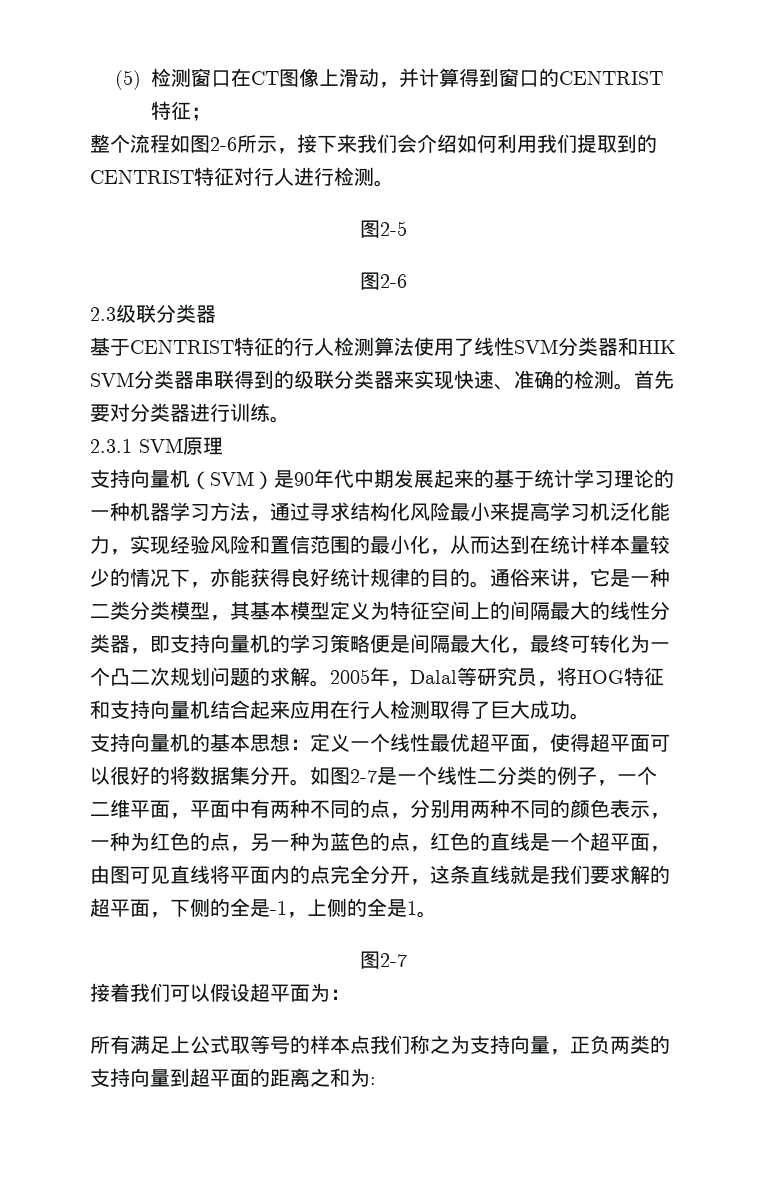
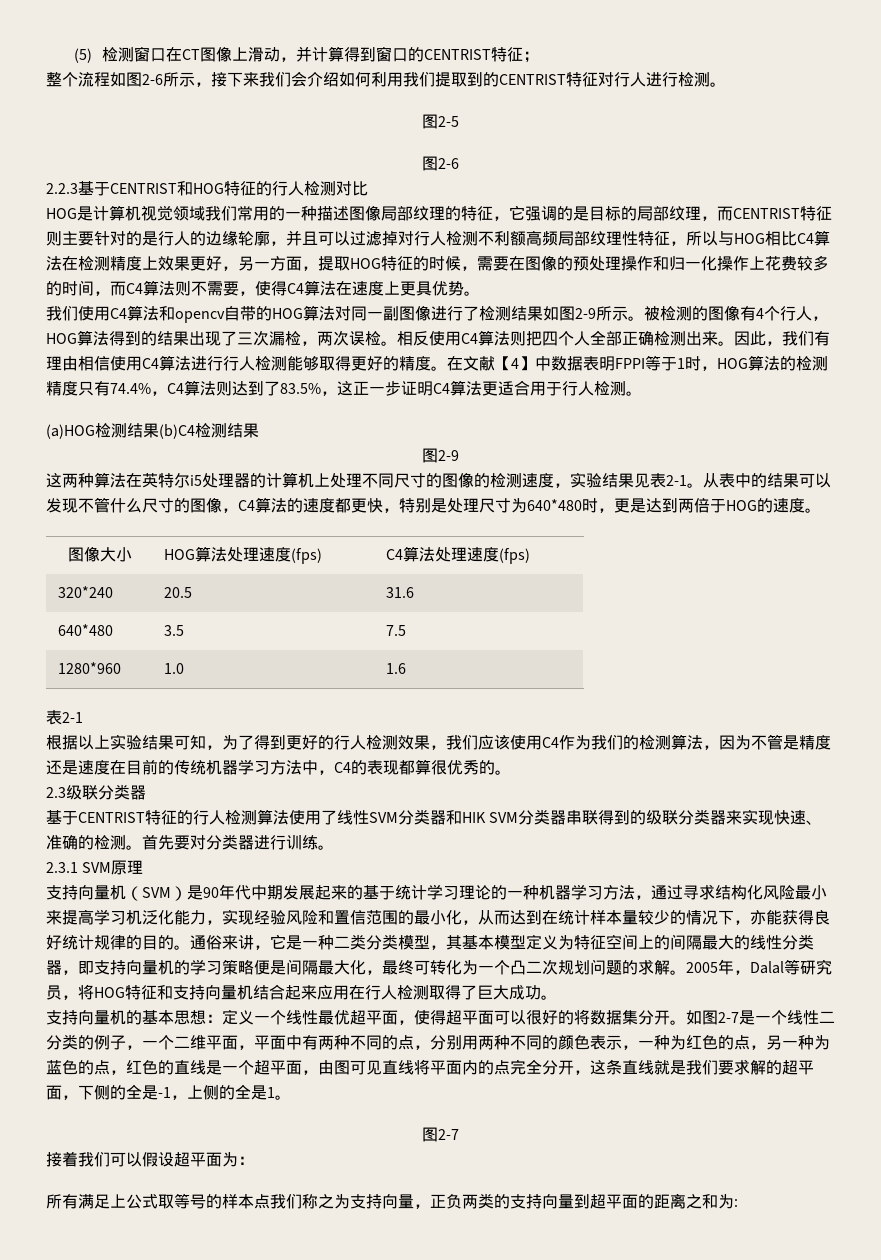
(407, 281) none -> [46,181,368,196] [46,205,832,221] [46,230,830,246] [46,255,829,271] [46,280,480,296] [46,305,828,323] [46,330,830,346] [46,355,828,371] [46,380,642,396] [46,423,259,439] [422,448,459,463] [46,472,831,488] [46,497,821,513] [67,547,132,562] [164,546,323,564] [386,546,531,564] [58,586,114,598] [164,587,193,598] [386,587,415,598] [58,624,114,636] [164,625,185,636] [386,625,407,636] [58,662,122,674] [164,663,185,674] [386,663,407,674] [46,710,83,725] [46,734,831,750] [46,759,511,775] // 2.2.3基于CENTRIST和HOG特征的行人检测对比 // HOG是计算机视觉领域我们常用的一种描述图像局部纹理的特征，它强调的是目标的局部纹理，而CENTRIST特征则主要针对的是行人的边缘轮廓，并且可以过滤掉对行人检测不利额高频局部纹理性特征，所以与HOG相比C4算法在检测精度上效果更好，另一方面，提取HOG特征的时候，需要在图像的预处理操作和归一化操作上花费较多的时间，而C4算法则不需要，使得C4算法在速度上更具优势。 // 我们使用C4算法和opencv自带的HOG算法对同一副图像进行了检测结果如图2-9所示。被检测的图像有4个行人，HOG算法得到的结果出现了三次漏检，两次误检。相反使用C4算法则把四个人全部正确检测出来。因此，我们有理由相信使用C4算法进行行人检测能够取得更好的精度。在文献【4】中数据表明FPPI等于1时，HOG算法的检测精度只有74.4%，C4算法则达到了83.5%，这正一步证明C4算法更适合用于行人检测。 // (a)HOG检测结果(b)C4检测结果 // 图2-9 // 这两种算法在英特尔i5处理器的计算机上处理不同尺寸的图像的检测速度，实验结果见表2-1。从表中的结果可以发现不管什么尺寸的图像，C4算法的速度都更快，特别是处理尺寸为640*480时，更是达到两倍于HOG的速度。 // 图像大小 | HOG算法处理速度(fps) | C4算法处理速度(fps) // 320*240 | 20.5 | 31.6 // 640*480 | 3.5 | 7.5 // 1280*960 | 1.0 | 1.6 // 表2-1 // 根据以上实验结果可知，为了得到更好的行人检测效果，我们应该使用C4作为我们的检测算法，因为不管是精度还是速度在目前的传统机器学习方法中，C4的表现都算很优秀的。

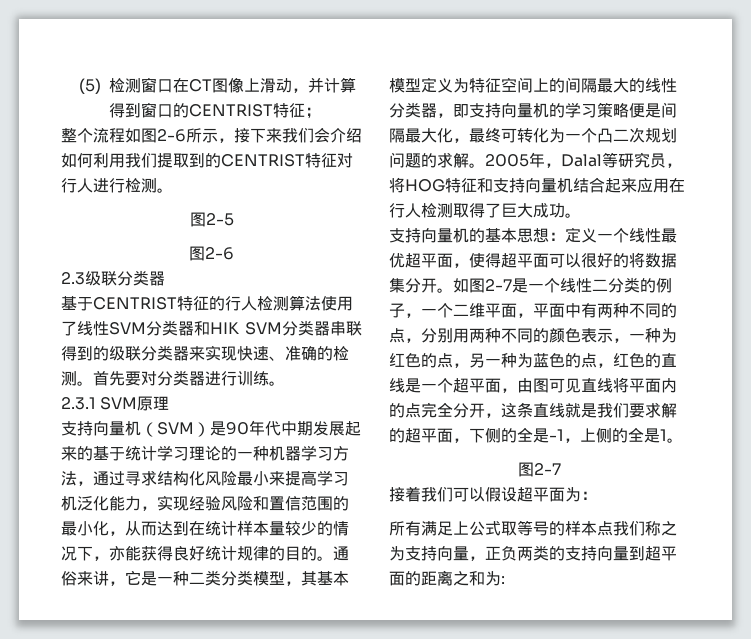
[46,181,368,196] [46,205,832,221] [46,230,830,246] [46,255,829,271] [46,280,480,296] [46,305,828,323] [46,330,830,346] [46,355,828,371] [46,380,642,396] [46,423,259,439] [422,448,459,463] [46,472,831,488] [46,497,821,513] [67,547,132,562] [164,546,323,564] [386,546,531,564] [58,586,114,598] [164,587,193,598] [386,587,415,598] [58,624,114,636] [164,625,185,636] [386,625,407,636] [58,662,122,674] [164,663,185,674] [386,663,407,674] [46,710,83,725] [46,734,831,750] [46,759,511,775] // 2.2.3基于CENTRIST和HOG特征的行人检测对比 // HOG是计算机视觉领域我们常用的一种描述图像局部纹理的特征，它强调的是目标的局部纹理，而CENTRIST特征则主要针对的是行人的边缘轮廓，并且可以过滤掉对行人检测不利额高频局部纹理性特征，所以与HOG相比C4算法在检测精度上效果更好，另一方面，提取HOG特征的时候，需要在图像的预处理操作和归一化操作上花费较多的时间，而C4算法则不需要，使得C4算法在速度上更具优势。 // 我们使用C4算法和opencv自带的HOG算法对同一副图像进行了检测结果如图2-9所示。被检测的图像有4个行人，HOG算法得到的结果出现了三次漏检，两次误检。相反使用C4算法则把四个人全部正确检测出来。因此，我们有理由相信使用C4算法进行行人检测能够取得更好的精度。在文献【4】中数据表明FPPI等于1时，HOG算法的检测精度只有74.4%，C4算法则达到了83.5%，这正一步证明C4算法更适合用于行人检测。 // (a)HOG检测结果(b)C4检测结果 // 图2-9 // 这两种算法在英特尔i5处理器的计算机上处理不同尺寸的图像的检测速度，实验结果见表2-1。从表中的结果可以发现不管什么尺寸的图像，C4算法的速度都更快，特别是处理尺寸为640*480时，更是达到两倍于HOG的速度。 // 图像大小 | HOG算法处理速度(fps) | C4算法处理速度(fps) // 320*240 | 20.5 | 31.6 // 640*480 | 3.5 | 7.5 // 1280*960 | 1.0 | 1.6 // 表2-1 // 根据以上实验结果可知，为了得到更好的行人检测效果，我们应该使用C4作为我们的检测算法，因为不管是精度还是速度在目前的传统机器学习方法中，C4的表现都算很优秀的。 -> (234, 253) none

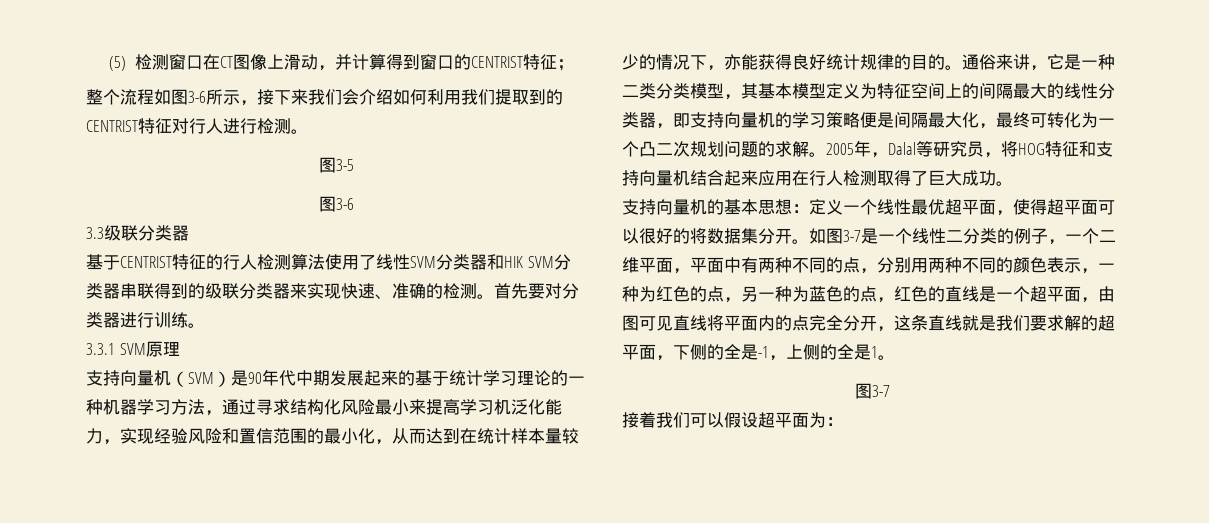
[157,129,186,142] 2-6 -> [188,91,206,103] 3-6
[205,213,234,226] [189,246,234,261] [61,272,85,285] 2-5 // 图2-6 // 2.3 -> [336,159,354,171] [319,196,354,212] [86,227,104,239] 3-5 // 图3-6 // 3.3
[61,397,96,410] 2.3.1 -> [86,343,115,355] 3.3.1
[485,279,512,291] 2-7 -> [843,230,861,242] 3-7
[534,463,561,475] 2-7 -> [872,385,890,397] 3-7
[389,520,677,536] [389,545,677,561] [389,570,505,586] // 所有满足上公式取等号的样本点我们称之为支持向量，正负两类的支持向量到超平面的距离之和为: -> (843, 421) none

